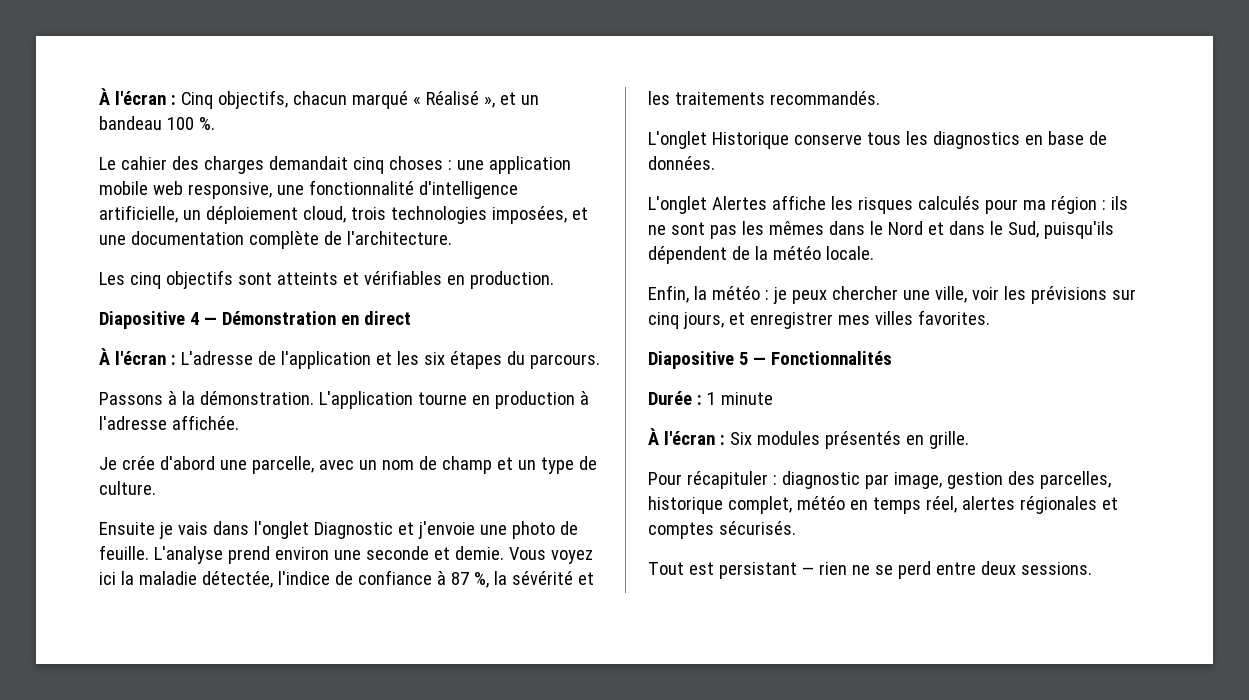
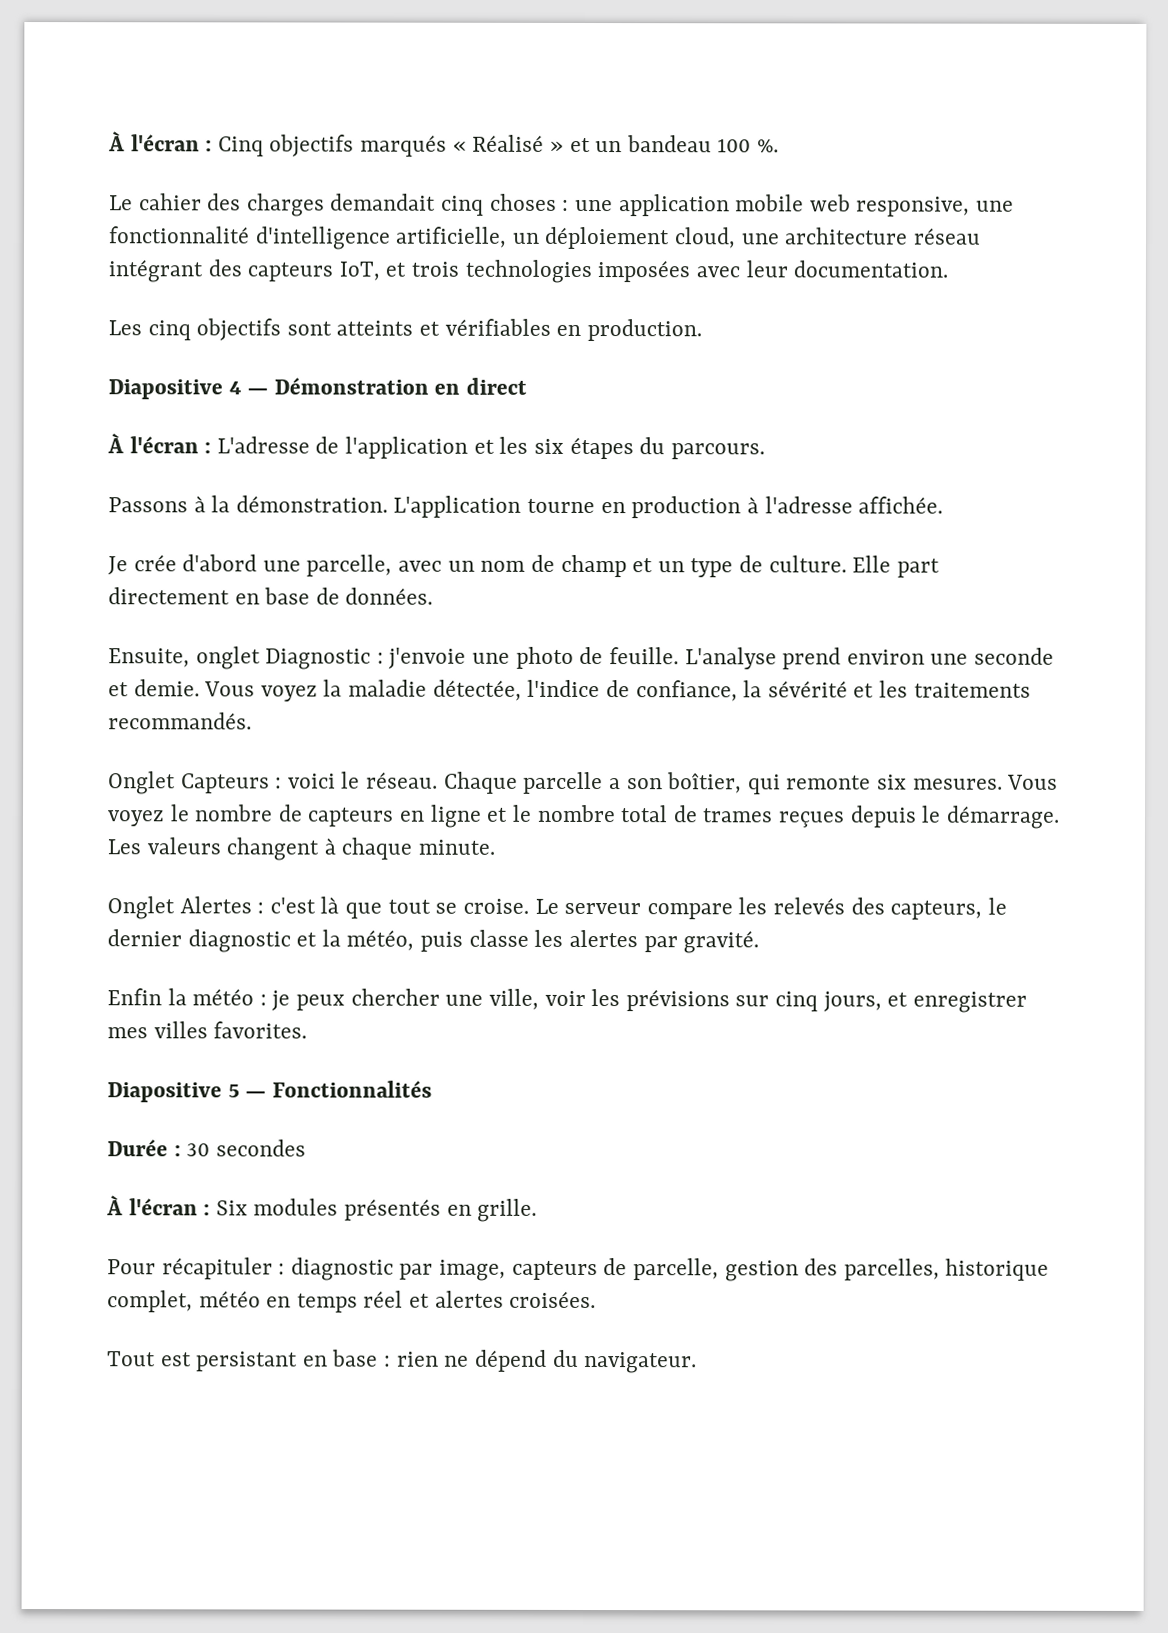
[217,90,408,109] objectifs, chacun marqué -> [269,134,448,157] objectifs marqués
[483,97,495,108] », -> [549,140,564,152] »
[350,206,588,224] [99,231,452,249] trois technologies imposées, et une documentation complète de l'architecture. -> [740,227,981,245] [108,259,949,284] une architecture réseau intégrant des capteurs IoT, et trois technologies imposées avec leur documentation.
[99,521,414,539] // Ensuite je vais dans l'onglet Diagnostic et -> [852,555,940,578] [108,587,434,605] [108,646,384,670] Elle part directement en base de données. // Ensuite, onglet Diagnostic :
[99,572,116,585] ici -> (318, 693) none
[357,570,489,588] confiance à 87 %, -> [635,680,738,702] confiance,
[648,131,1107,149] [648,156,715,170] [648,195,1128,214] [648,221,1114,239] [648,246,874,264] [648,285,689,303] L'onglet Historique conserve tous les diagnostics en base de données. // L'onglet Alertes affiche les risques calculés pour ma région : ils ne sont pas les mêmes dans le Nord et dans le Sud, puisqu'ils dépendent de la météo locale. // Enfin, -> [108,771,1059,795] [107,804,1060,829] [107,837,496,861] [107,896,1007,920] [107,929,760,954] [107,988,162,1006] Onglet Capteurs : voici le réseau. Chaque parcelle a son boîtier, qui remonte six mesures. Vous voyez le nombre de capteurs en ligne et le nombre total de trames reçues depuis le démarrage. Les valeurs changent à chaque minute. // Onglet Alertes : c'est là que tout se croise. Le serveur compare les relevés des capteurs, le dernier diagnostic et la météo, puis classe les alertes par gravité. // Enfin
[706,392,773,405] 1 minute -> [186,1139,306,1157] 30 secondes
(942, 480) none -> [511,1258,719,1281] capteurs de parcelle,
[925,496,1118,514] [648,521,796,539] [648,561,1092,579] réel, alertes régionales et comptes sécurisés. // Tout est persistant — rien ne se perd entre deux sessions. -> [363,1290,597,1309] [107,1349,698,1374] réel et alertes croisées. // Tout est persistant en base : rien ne dépend du navigateur.

